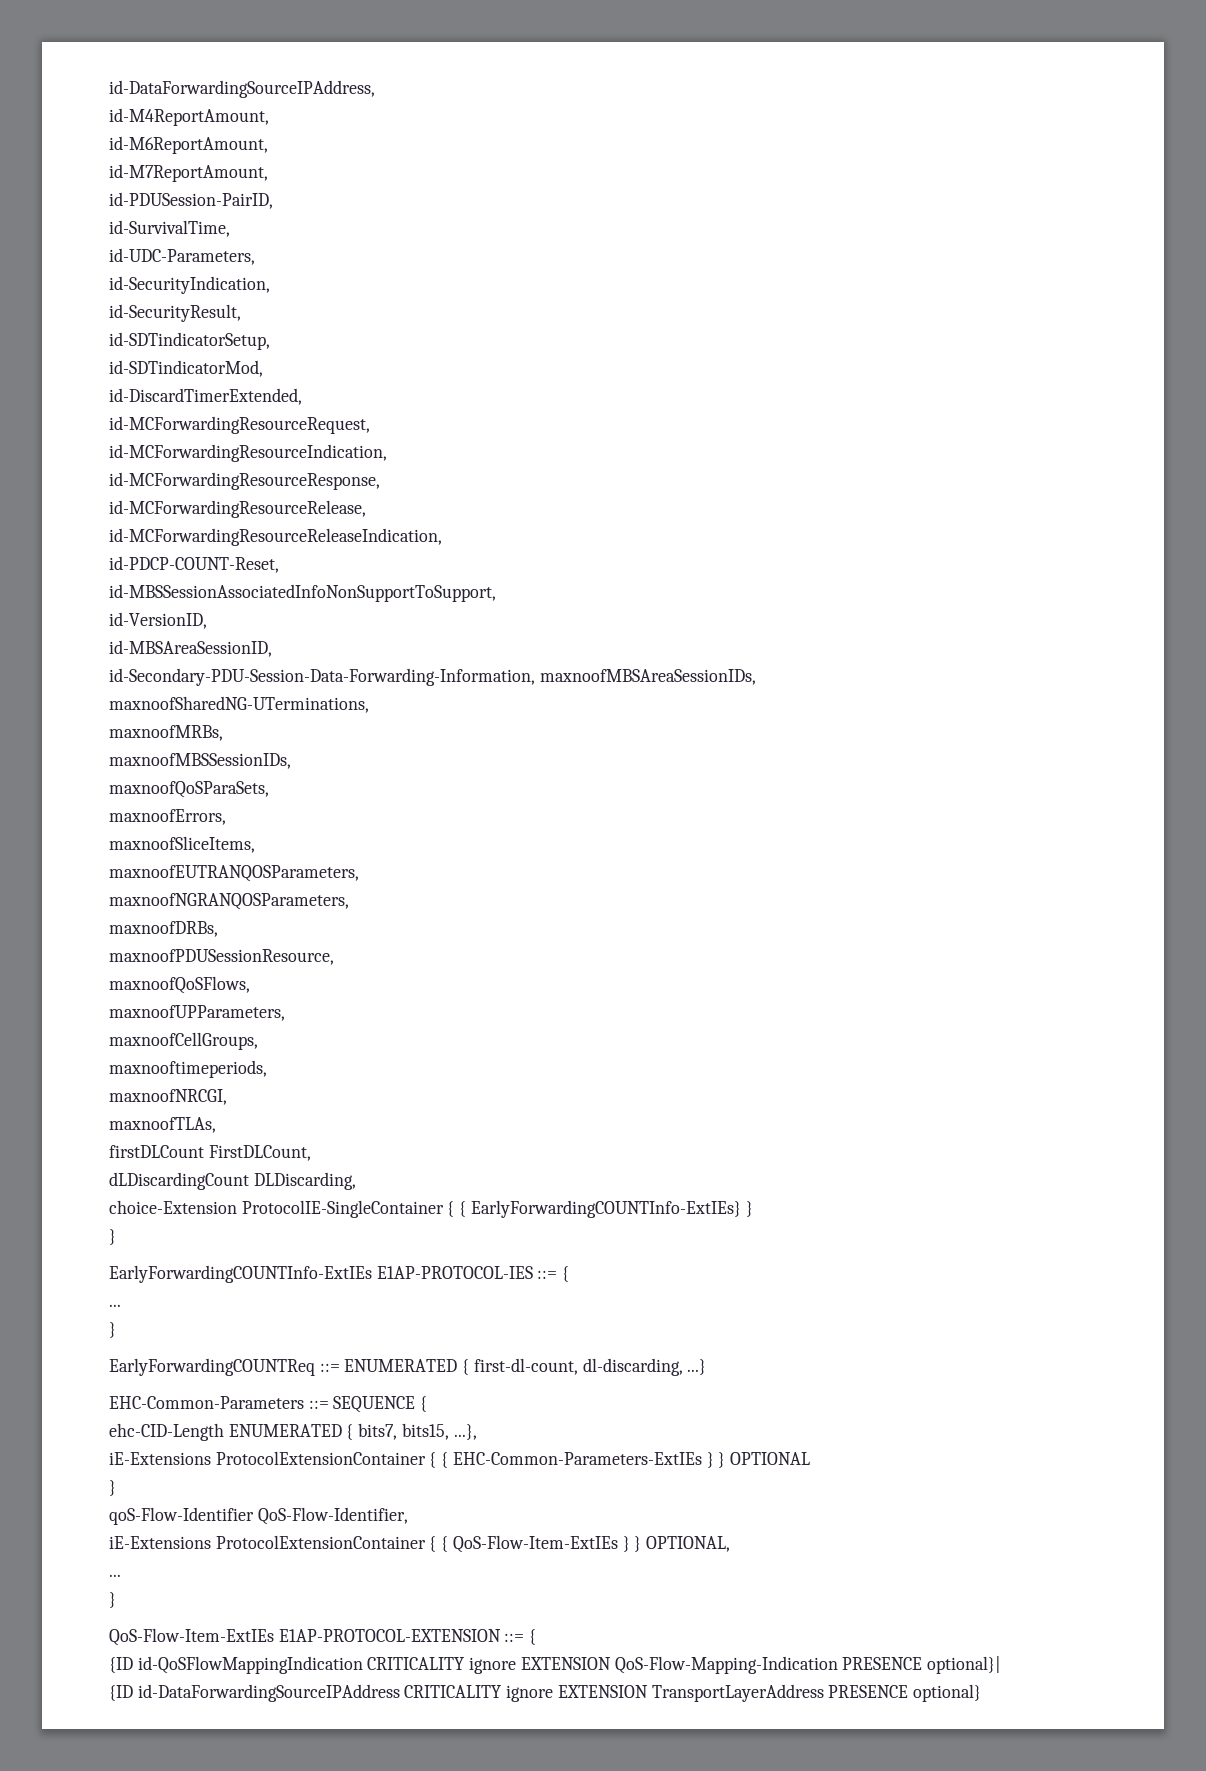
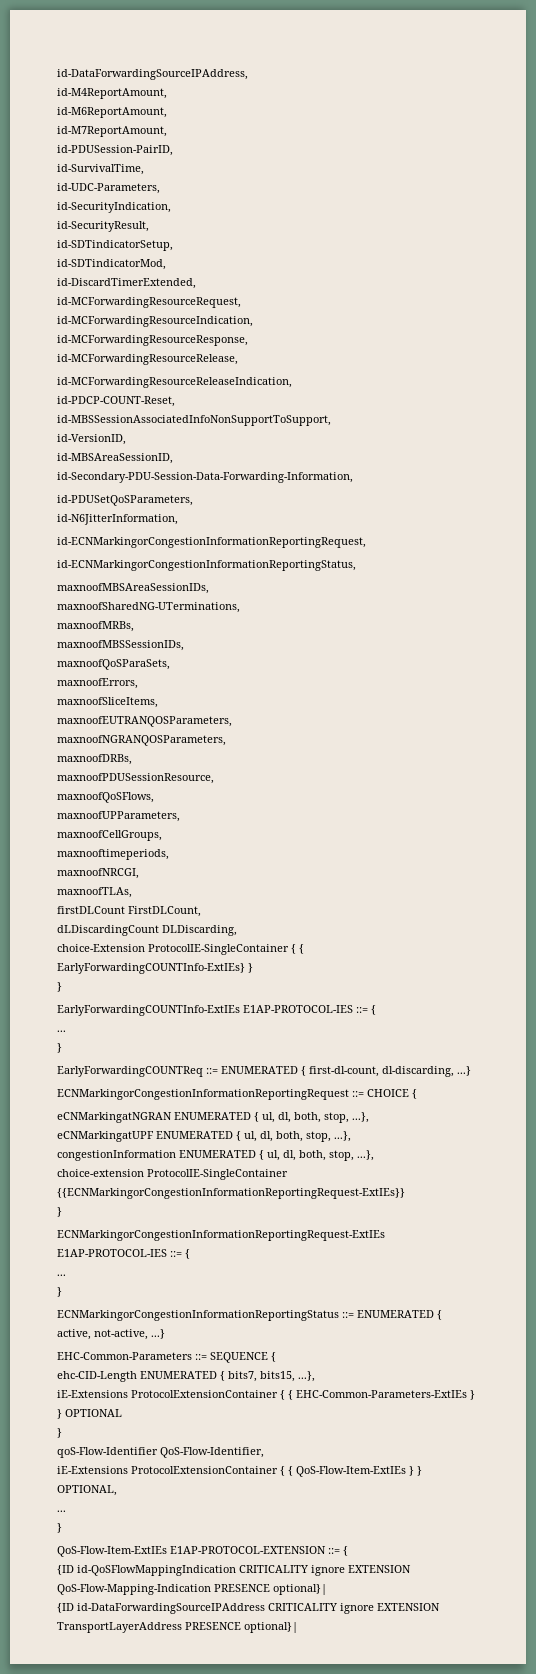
(535, 677) none -> [57,495,193,506] [57,514,178,525] [57,537,366,548] [57,560,356,571] // id-PDUSetQoSParameters, // id-N6JitterInformation, // id-ECNMarkingorCongestionInformationReportingRequest, // id-ECNMarkingorCongestionInformationReportingStatus, //
(707, 1367) none -> [57,1089,417,1100] [57,1112,369,1123] [57,1131,351,1142] [57,1150,374,1161] [57,1169,288,1180] [57,1188,405,1199] [57,1207,62,1217] [57,1230,385,1241] [57,1249,190,1259] [57,1274,66,1276] [57,1287,62,1297] [57,1310,442,1321] [57,1329,165,1340] // ECNMarkingorCongestionInformationReportingRequest ::= CHOICE { // eCNMarkingatNGRAN ENUMERATED { ul, dl, both, stop, ...}, // eCNMarkingatUPF ENUMERATED { ul, dl, both, stop, ...}, // congestionInformation ENUMERATED { ul, dl, both, stop, ...}, // choice-extension ProtocolIE-SingleContainer {{ECNMarkingorCongestionInformationReportingRequest-ExtIEs}} // } // ECNMarkingorCongestionInformationReportingRequest-ExtIEs E1AP-PROTOCOL-IES ::= { // ... // } // ECNMarkingorCongestionInformationReportingStatus ::= ENUMERATED { active, not-active, ...}
[913,1684,982,1702] optional} -> [244,1622,298,1633] optional}|

